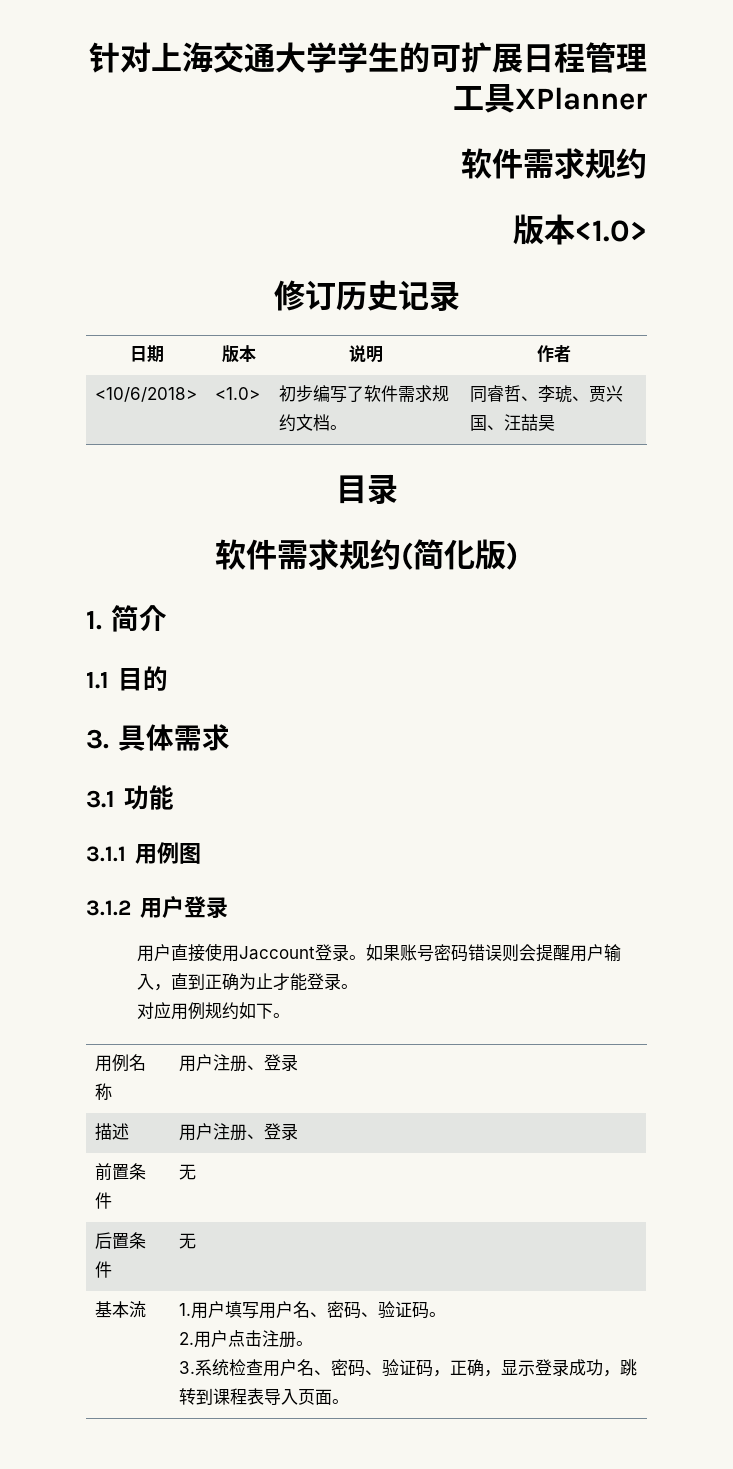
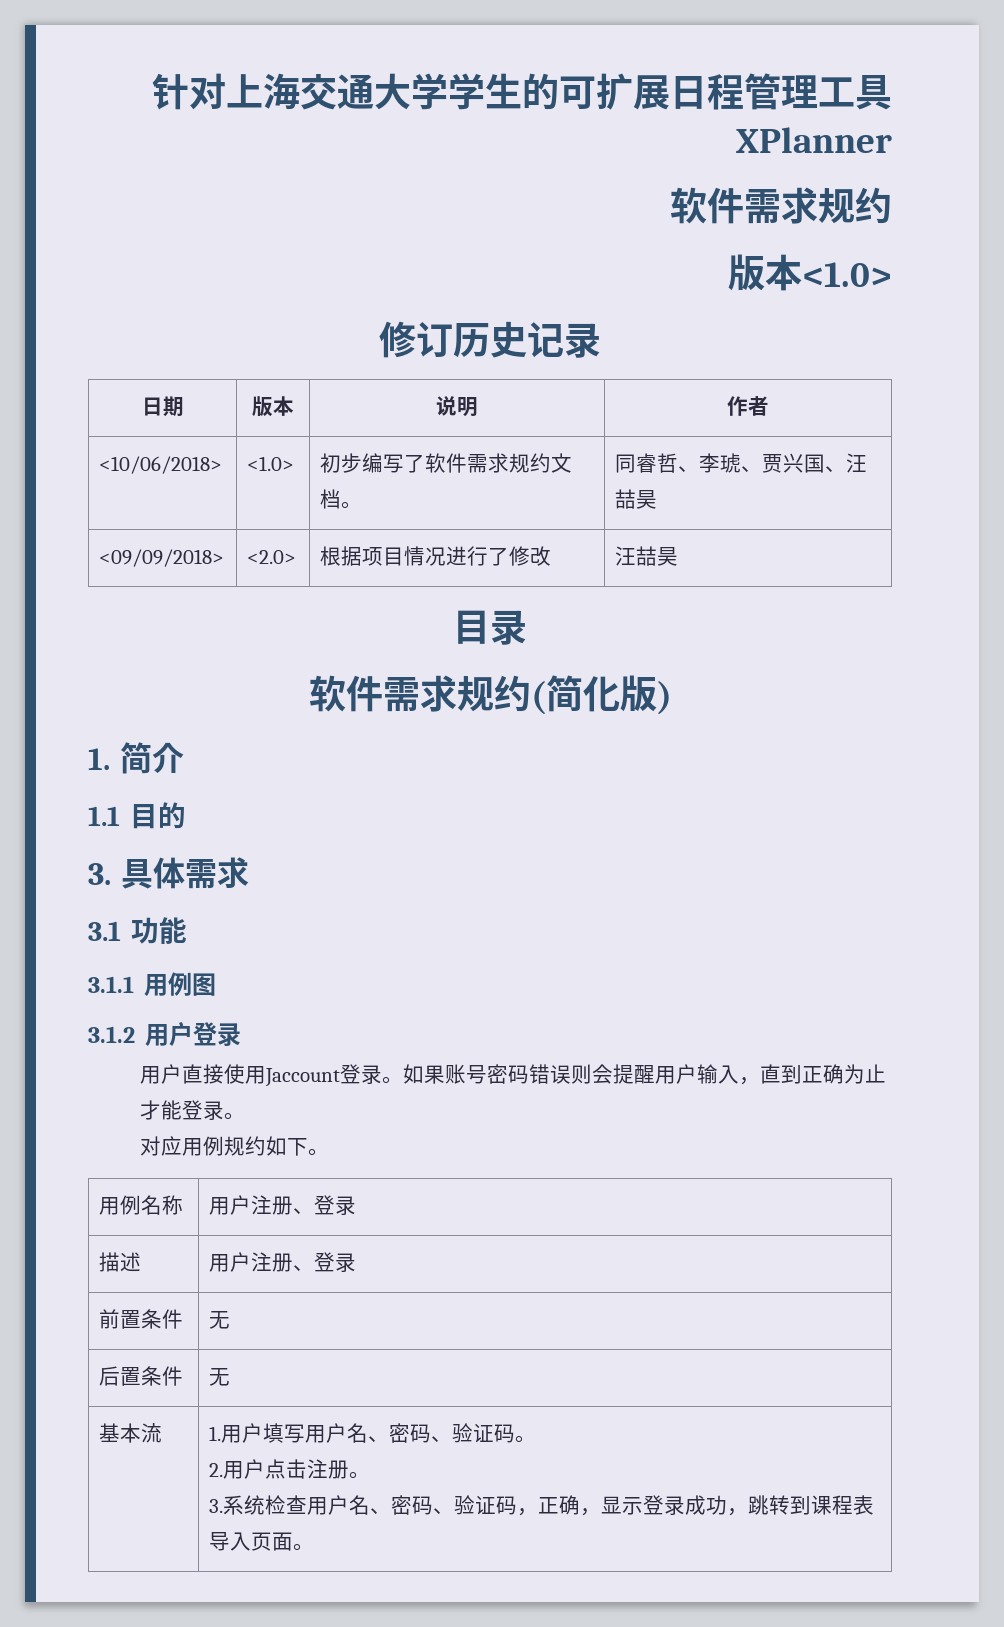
[94,387,197,402] <10/6/2018> -> [99,456,223,474] <10/06/2018>
(555, 423) none -> [99,549,225,567] [247,550,297,564] [320,546,552,566] [615,546,679,566] // <09/09/2018> | <2.0> | 根据项目情况进行了修改 | 汪喆昊

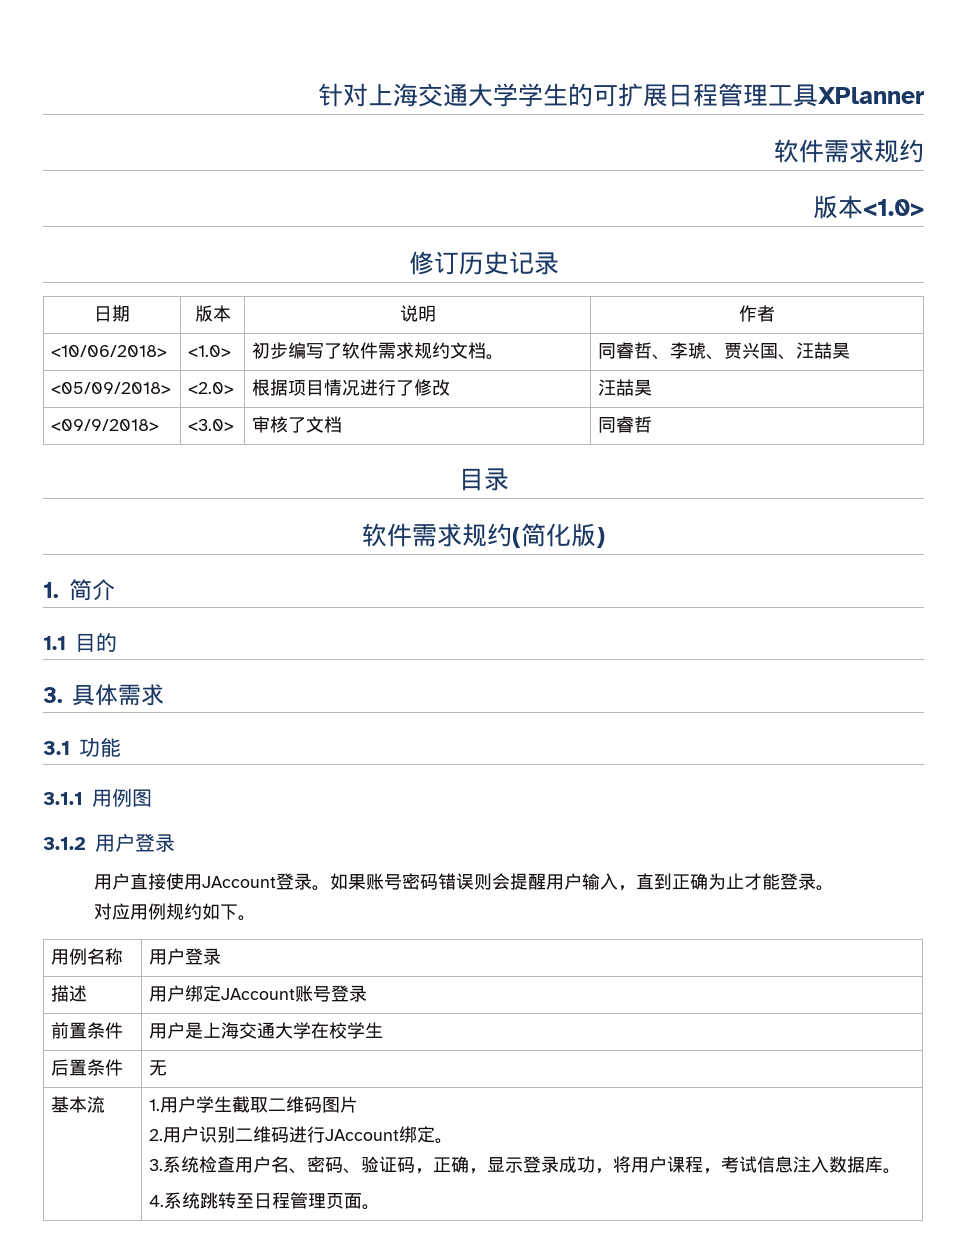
[99,549,225,567] <09/09/2018> -> [51,382,172,394] <05/09/2018>
(679, 556) none -> [51,419,160,431] [188,419,235,431] [252,416,343,433] [598,416,653,433] // <09/9/2018> | <3.0> | 审核了文档 | 同睿哲
[265,1068,341,1087] Jaccount -> [202,876,277,888] JAccount
[251,1195,315,1215] 注册、 -> (186, 956) none
[251,1252,315,1272] 注册、 -> [185,985,332,1002] 绑定JAccount账号
[209,1311,231,1329] 无 -> [149,1022,384,1039] 用户是上海交通大学在校学生
[263,1423,537,1443] [209,1459,350,1479] 填写用户名、密码、验证码。 // 2.用户点击注册 -> [196,1096,359,1113] [149,1126,436,1143] 学生截取二维码图片 // 2.用户识别二维码进行JAccount绑定
[748,1495,875,1515] [209,1532,252,1551] 跳转到课程表导入 -> [613,1156,902,1174] [149,1192,327,1209] 将用户课程，考试信息注入数据库。 // 4.系统跳转至日程管理

